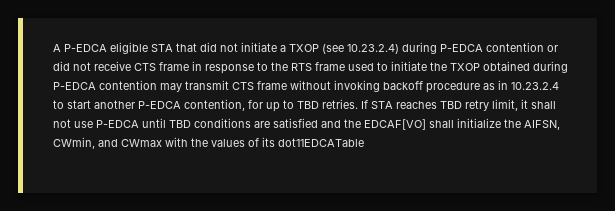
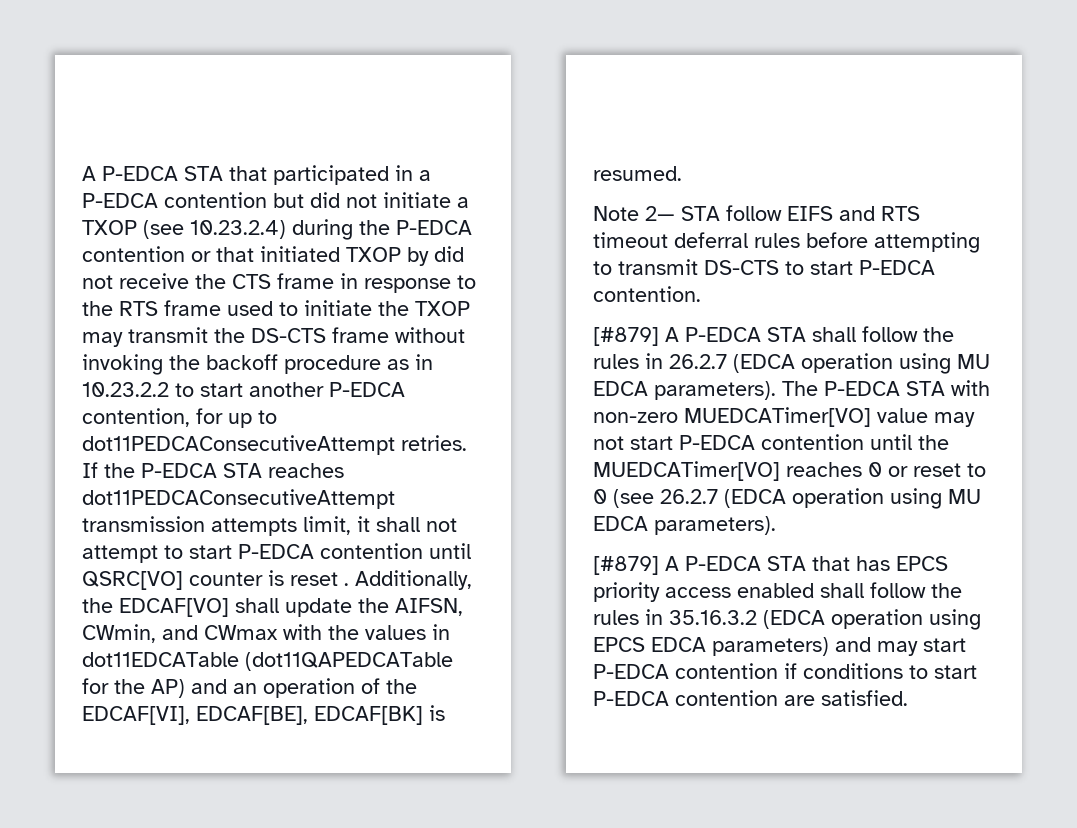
[53,42,197,54] A P-EDCA eligible STA that -> [82,165,431,185] [82,192,304,208] A P-EDCA STA that participated in a P-EDCA contention but
(437, 48) none -> [359,220,390,235] the
(558, 48) none -> [216,246,429,266] that initiated TXOP by
(131, 66) none -> [195,274,226,289] the
[483,61,568,73] [53,80,254,92] obtained during P-EDCA contention may transmit CTS -> [82,327,326,347] may transmit the DS-CTS
(380, 86) none -> [169,355,200,370] the
[511,82,559,90] 10.23.2.4 -> [82,382,169,397] 10.23.2.2
[297,101,319,109] TBD -> [82,435,395,455] dot11PEDCAConsecutiveAttempt
[371,99,556,111] [53,118,341,128] STA reaches TBD retry limit, it shall not use P-EDCA until TBD conditions are satisfied and -> [104,463,344,478] [82,489,395,509] [82,516,457,536] [82,543,471,563] [82,570,472,590] the P-EDCA STA reaches dot11PEDCAConsecutiveAttempt transmission attempts limit, it shall not attempt to start P-EDCA contention until QSRC[VO] counter is reset . Additionally,
[457,118,501,128] initialize -> [285,598,352,617] update
[248,137,364,147] of its dot11EDCATable -> [432,624,450,640] [82,652,453,671] [82,678,417,698] [82,705,445,725] [593,166,682,181] [593,205,920,221] [593,232,980,253] [593,259,935,275] [593,286,701,302] [593,326,954,346] [593,353,990,374] [593,380,990,400] [593,407,975,427] [593,434,949,450] [593,461,986,481] [593,488,981,509] [593,516,776,535] [593,556,948,575] [593,582,962,602] [593,609,981,630] [593,637,966,656] [593,663,977,679] [593,690,908,706] in dot11EDCATable (dot11QAPEDCATable for the AP) and an operation of the EDCAF[VI], EDCAF[BE], EDCAF[BK] is resumed. // Note 2— STA follow EIFS and RTS timeout deferral rules before attempting to transmit DS-CTS to start P-EDCA contention. // [#879] A P-EDCA STA shall follow the rules in 26.2.7 (EDCA operation using MU EDCA parameters). The P-EDCA STA with non-zero MUEDCATimer[VO] value may not start P-EDCA contention until the MUEDCATimer[VO] reaches 0 or reset to 0 (see 26.2.7 (EDCA operation using MU EDCA parameters). // [#879] A P-EDCA STA that has EPCS priority access enabled shall follow the rules in 35.16.3.2 (EDCA operation using EPCS EDCA parameters) and may start P-EDCA contention if conditions to start P-EDCA contention are satisfied.

